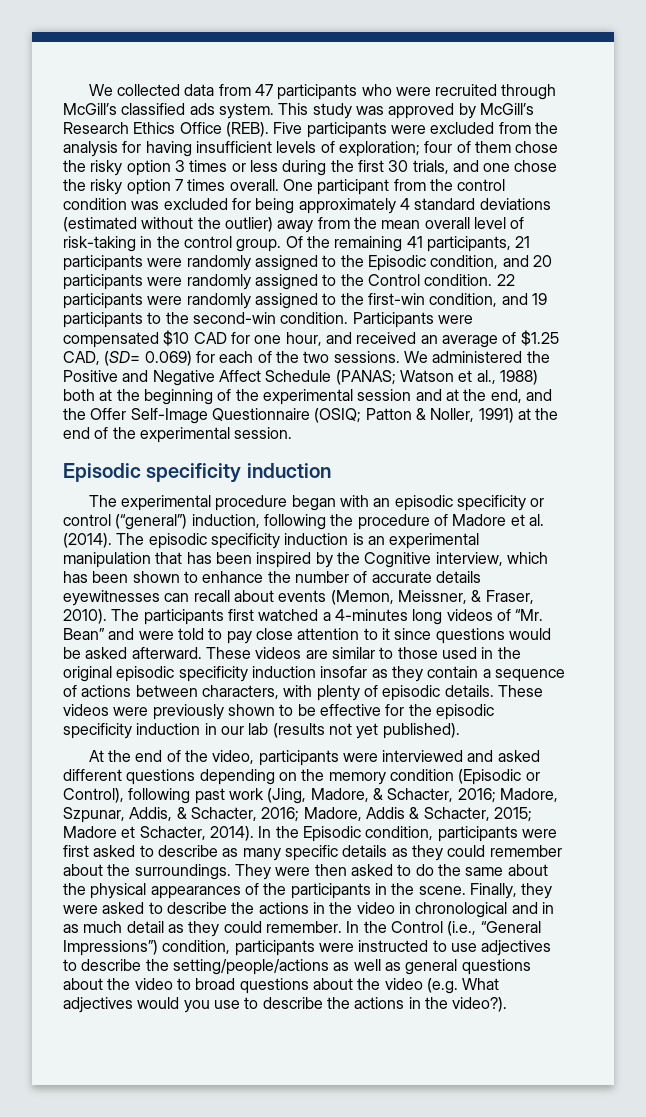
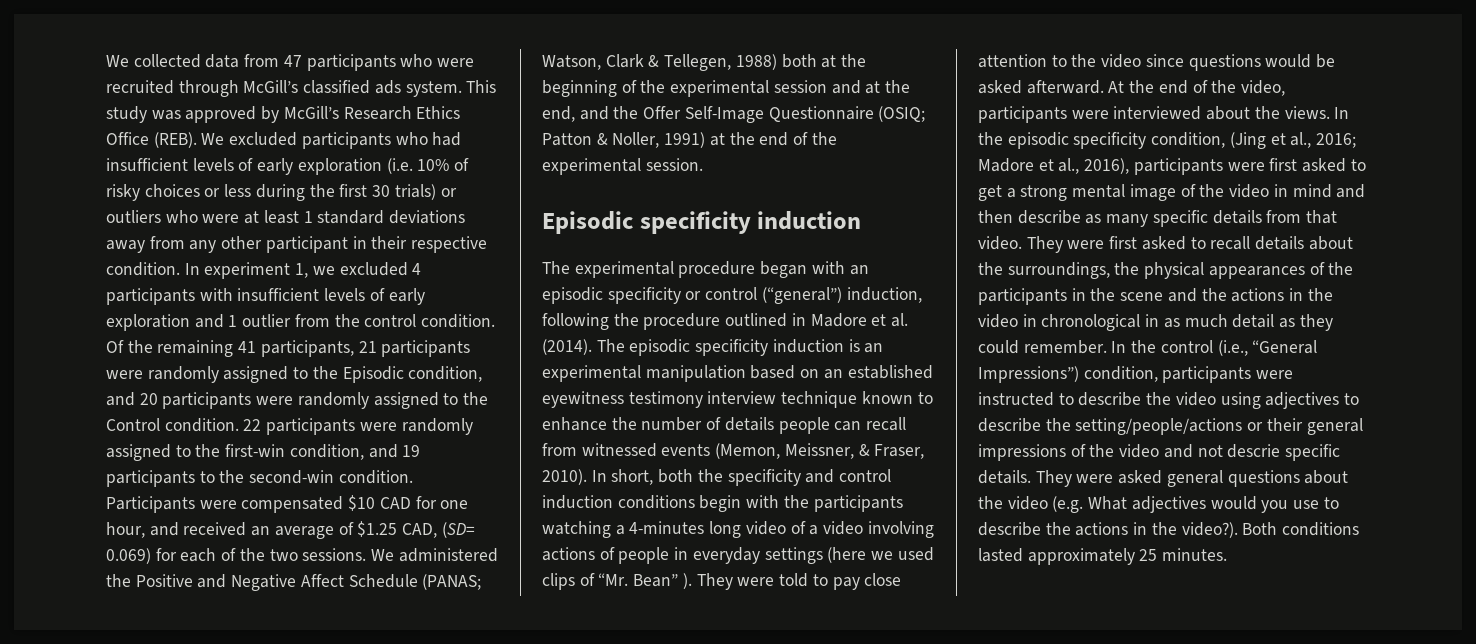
[273,122,558,138] [63,141,559,157] [63,160,228,176] Five participants were excluded from the analysis for having insufficient levels of exploration; four of them chose the risky option 3 times -> [201,132,462,149] [106,158,470,175] [106,184,200,201] We excluded participants who had insufficient levels of early exploration (i.e. 10% of risky choices
[412,160,558,174] [63,179,506,195] [63,198,551,214] [63,217,525,233] [63,236,282,252] trials, and one chose the risky option 7 times overall. One participant from the control condition was excluded for being approximately 4 standard deviations (estimated without the outlier) away from the mean overall level of risk-taking in the control group. -> [394,184,457,200] [106,210,466,224] [106,236,488,253] [106,262,422,279] [106,288,425,305] [106,314,496,331] trials) or outliers who were at least 1 standard deviations away from any other participant in their respective condition. In experiment 1, we excluded 4 participants with insufficient levels of early exploration and 1 outlier from the control condition.
[399,370,496,384] Watson et al., -> [542,54,732,71] Watson, Clark & Tellegen,
[433,514,448,526] of -> [725,313,806,327] outlined in
[155,552,548,568] [63,571,180,583] that has been inspired by the Cognitive interview, which has been shown -> [750,365,933,379] [542,391,913,408] based on an established eyewitness testimony interview technique known
[371,571,481,583] [63,590,274,606] accurate details eyewitnesses can recall about -> [724,417,907,434] [542,443,657,457] details people can recall from witnessed
[111,609,493,625] The participants first watched a 4-minutes long videos -> [591,469,892,486] [542,495,903,512] [542,521,934,538] [542,547,934,564] [542,573,575,590] In short, both the specificity and control induction conditions begin with the participants watching a 4-minutes long video of a video involving actions of people in everyday settings (here we used clips
[108,628,135,640] and -> [682,573,733,590] ). They
[381,628,390,640] it -> [1071,54,1142,68] the video
[205,647,521,659] [63,666,565,682] [63,685,543,701] [63,704,494,720] [63,723,460,739] These videos are similar to those used in the original episodic specificity induction insofar as they contain a sequence of actions between characters, with plenty of episodic details. These videos were previously shown to be effective for the episodic specificity induction in our lab (results not yet published). // -> (1104, 87) none
[467,750,540,762] [63,769,540,785] [63,788,558,804] [63,807,532,823] [63,826,434,842] and asked different questions depending on the memory condition (Episodic or Control), following past work (Jing, Madore, & Schacter, 2016; Madore, Szpunar, Addis, & Schacter, 2016; Madore, Addis & Schacter, 2015; Madore et Schacter, 2014). In the Episodic condition, -> [1206,106,1350,120] [978,132,1357,149] [978,158,1130,174] about the views. In the episodic specificity condition, (Jing et al., 2016; Madore et al., 2016),
(154, 851) none -> [978,184,1366,201] [978,210,1013,223] get a strong mental image of the video in mind and then
[391,845,562,861] [63,864,548,880] as they could remember about the surroundings. They were then asked to do the same about -> [1266,210,1338,224] [978,236,1353,253] [978,262,1110,279] from that video. They were first asked to recall details about the surroundings,
[418,883,553,899] [63,902,227,914] scene. Finally, they were asked to describe -> [1120,288,1197,302] scene and
[511,902,538,914] and -> (1141, 322) none
[390,921,443,933] Control -> [1160,340,1213,353] control
[450,943,477,952] use -> [1078,392,1261,409] describe the video using
[333,959,531,975] [63,978,236,990] as well as general questions about the video to broad -> [1247,418,1363,435] [978,444,1341,461] [978,470,1223,487] or their general impressions of the video and not descrie specific details. They were asked general
(508, 1004) none -> [1242,522,1360,536] [978,548,1228,565] Both conditions lasted approximately 25 minutes.

